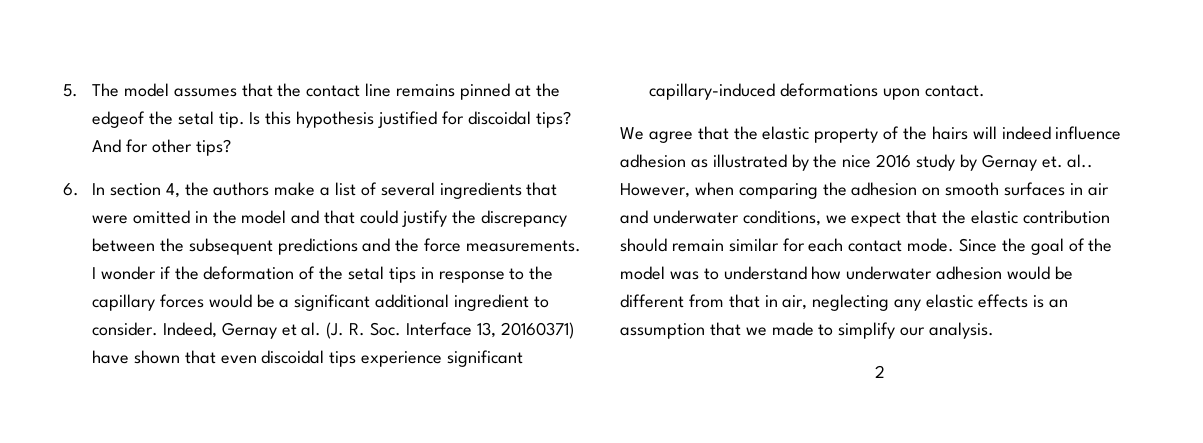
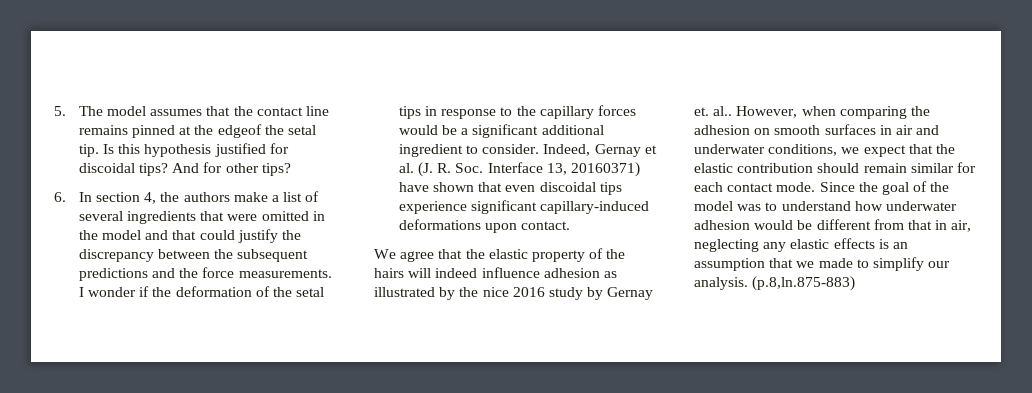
[875,365,885,378] // 2 -> [752,276,856,291] (p.8,ln.875-883)

